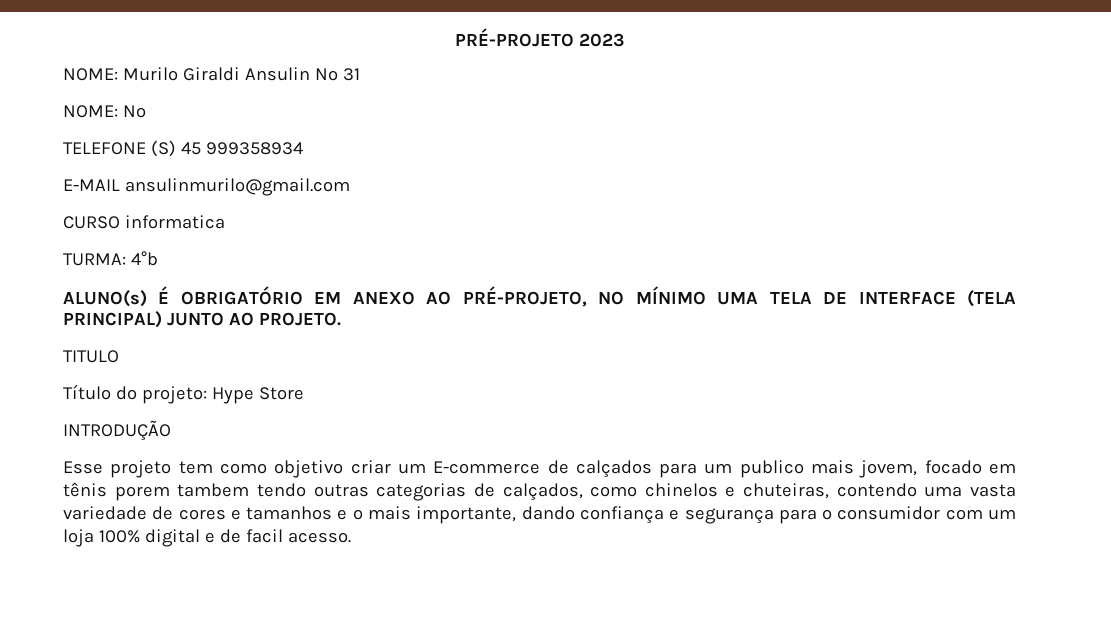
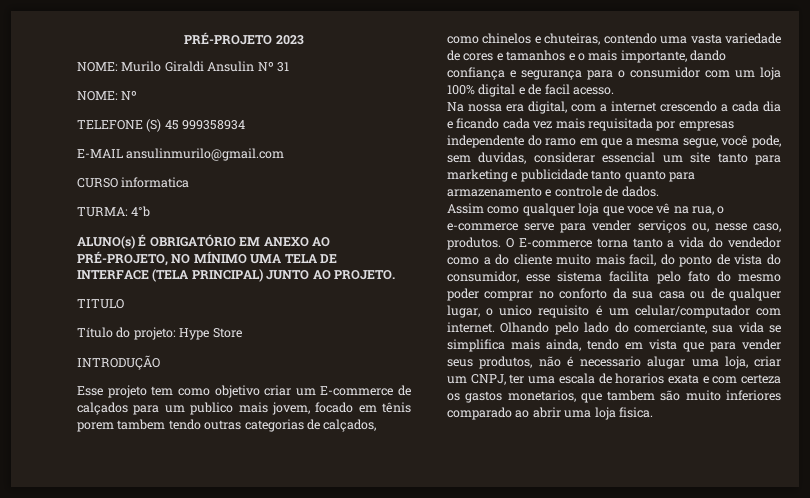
(351, 537) none -> [447,101,781,114] [447,118,734,131] [447,135,781,148] [447,152,781,165] [447,169,695,182] [447,186,659,197] [447,203,725,216] [447,220,781,233] [447,237,781,250] [447,254,781,267] [447,271,781,284] [447,288,781,301] [447,305,781,318] [447,322,781,335] [447,339,781,352] [447,356,781,369] [447,373,781,385] [447,390,781,403] [447,407,653,420] // Na nossa era digital, com a internet crescendo a cada dia e ficando cada vez mais requisitada por empresas independente do ramo em que a mesma segue, você pode, sem duvidas, considerar essencial um site tanto para marketing e publicidade tanto quanto para armazenamento e controle de dados. // Assim como qualquer loja que voce vê na rua, o e-commerce serve para vender serviços ou, nesse caso, produtos. O E-commerce torna tanto a vida do vendedor como a do cliente muito mais facil, do ponto de vista do consumidor, esse sistema facilita pelo fato do mesmo poder comprar no conforto da sua casa ou de qualquer lugar, o unico requisito é um celular/computador com internet. Olhando pelo lado do comerciante, sua vida se simplifica mais ainda, tendo em vista que para vender seus produtos, não é necessario alugar uma loja, criar um CNPJ, ter uma escala de horarios exata e com certeza os gastos monetarios, que tambem são muito inferiores comparado ao abrir uma loja fisica.

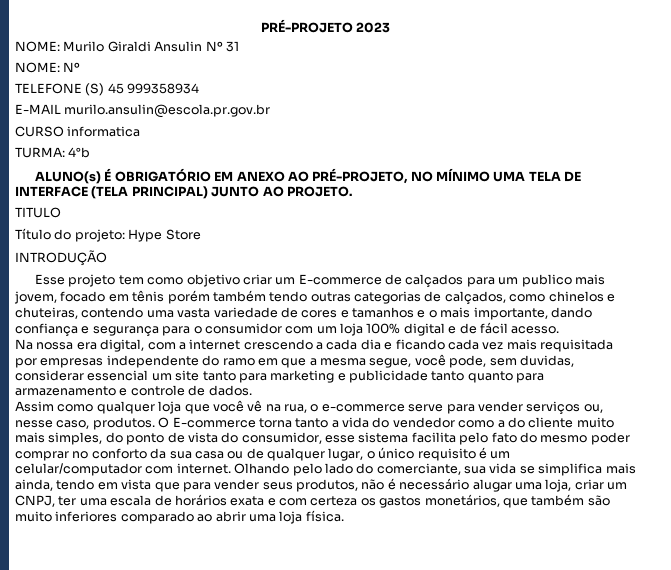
[126,148,285,161] ansulinmurilo@gmail.com -> [64,104,271,118] murilo.ansulin@escola.pr.gov.br
[77,419,166,432] porem tambem -> [167,290,266,304] porém também
[544,84,570,95] facil -> [479,322,508,334] fácil
[626,206,653,214] voce -> [212,400,244,412] você
[629,254,657,266] facil, -> [48,432,103,445] simples,
[499,305,533,316] unico -> [378,447,415,459] único
[580,356,641,367] necessario -> [399,478,470,490] necessário
[615,373,665,384] horarios -> [174,494,227,506] horários
[507,390,656,403] monetarios, que tambem -> [424,494,585,508] monetários, que também
[618,407,653,418] fisica. -> [305,510,344,522] física.

